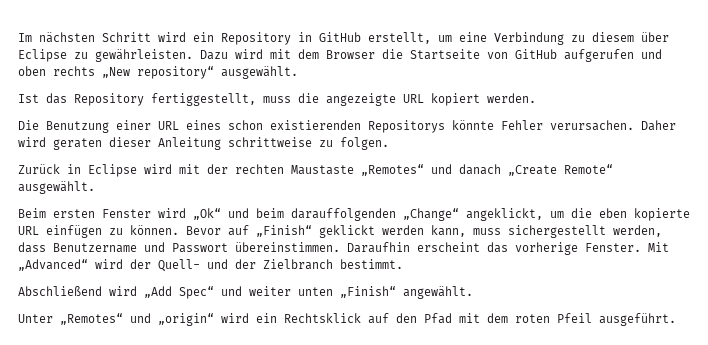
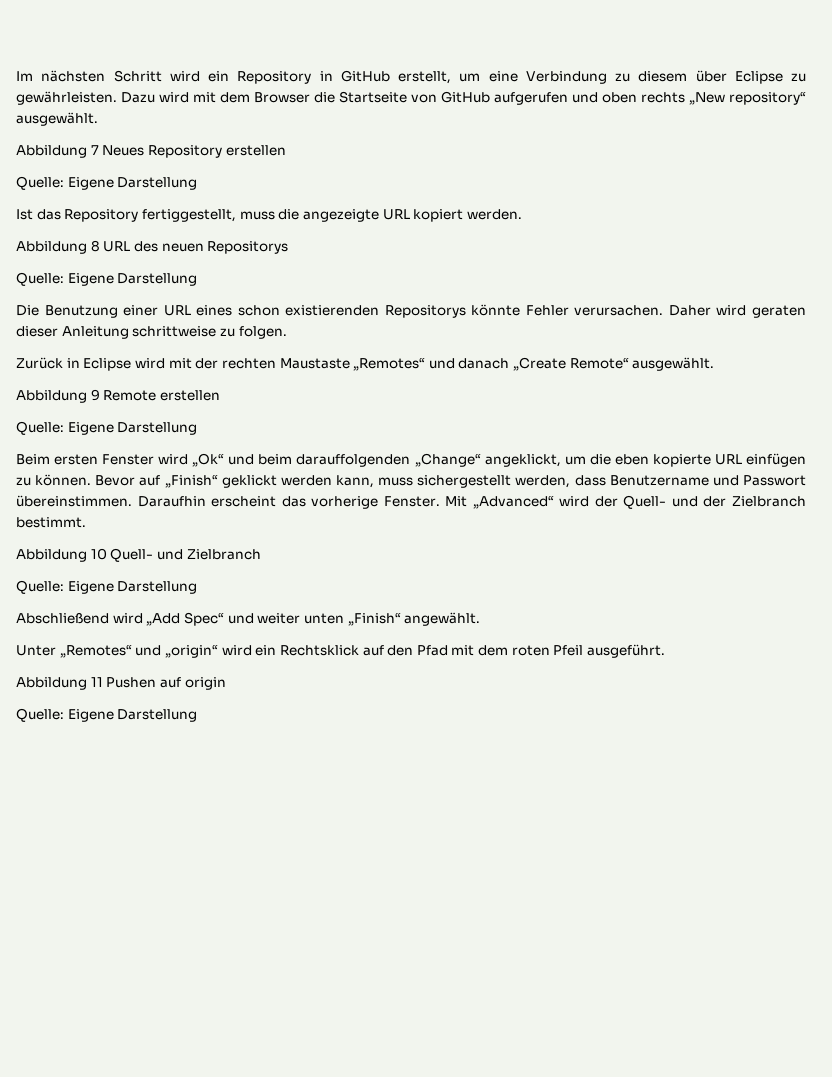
(298, 72) none -> [16,145,286,158] [16,176,198,190] // Abbildung 7 Neues Repository erstellen // Quelle: Eigene Darstellung
(536, 98) none -> [16,240,289,254] [16,272,198,286] // Abbildung 8 URL des neuen Repositorys // Quelle: Eigene Darstellung
(95, 187) none -> [16,389,220,403] [16,421,198,435] // Abbildung 9 Remote erstellen // Quelle: Eigene Darstellung
(403, 264) none -> [16,548,261,562] [16,580,198,594] // Abbildung 10 Quell- und Zielbranch // Quelle: Eigene Darstellung
(676, 319) none -> [16,677,226,690] [16,708,198,722] // Abbildung 11 Pushen auf origin // Quelle: Eigene Darstellung

